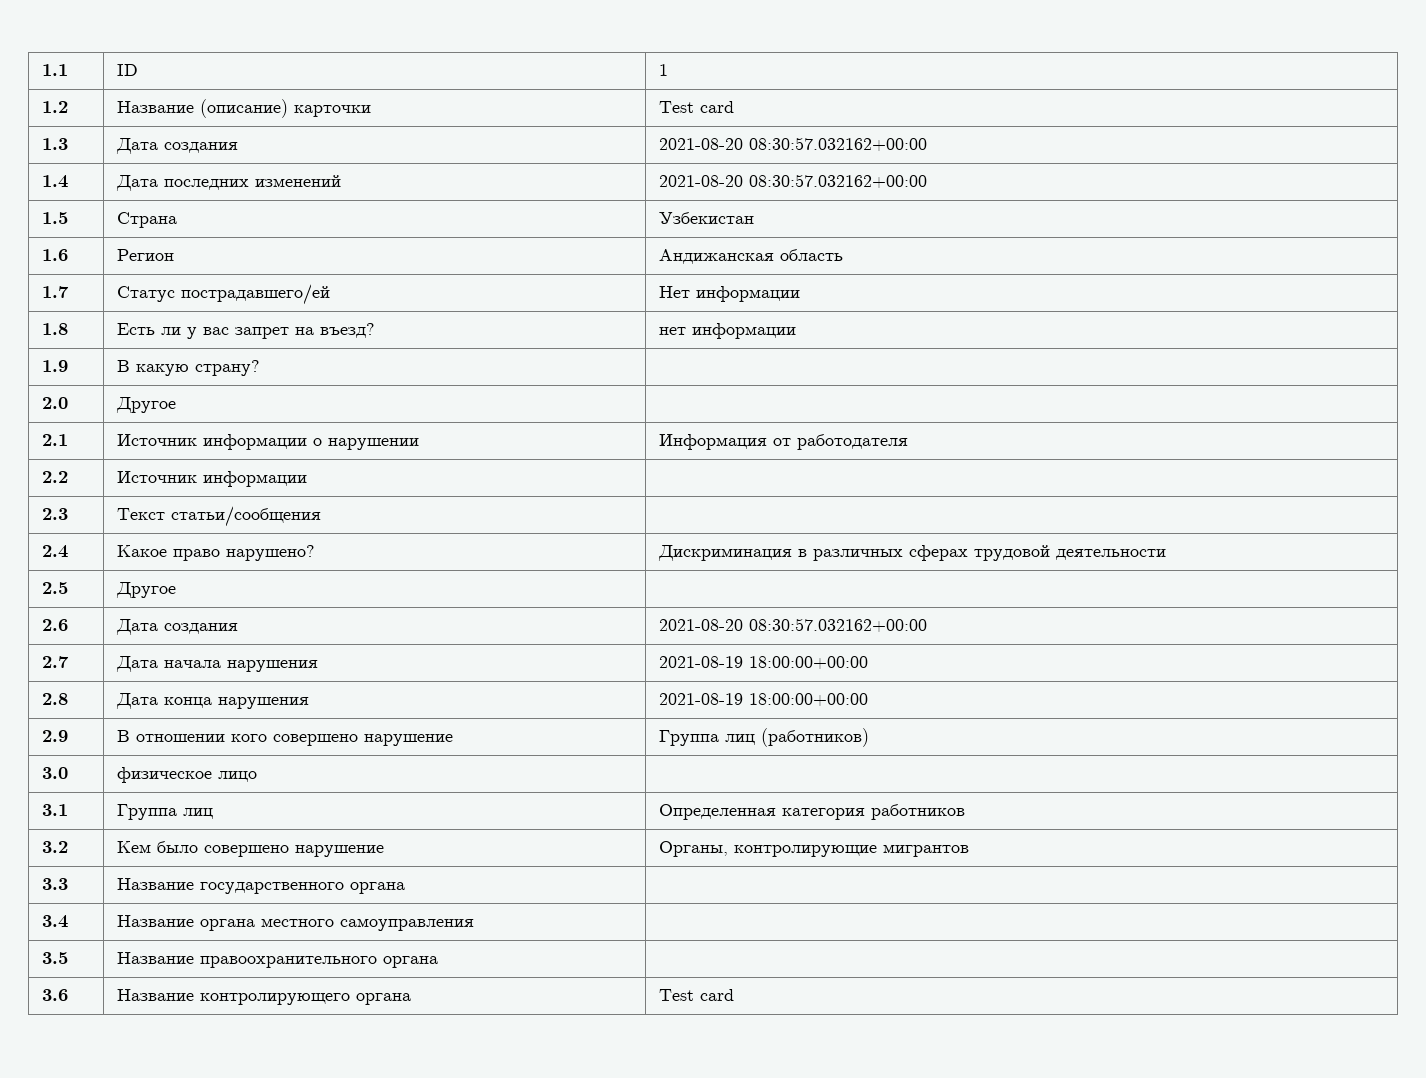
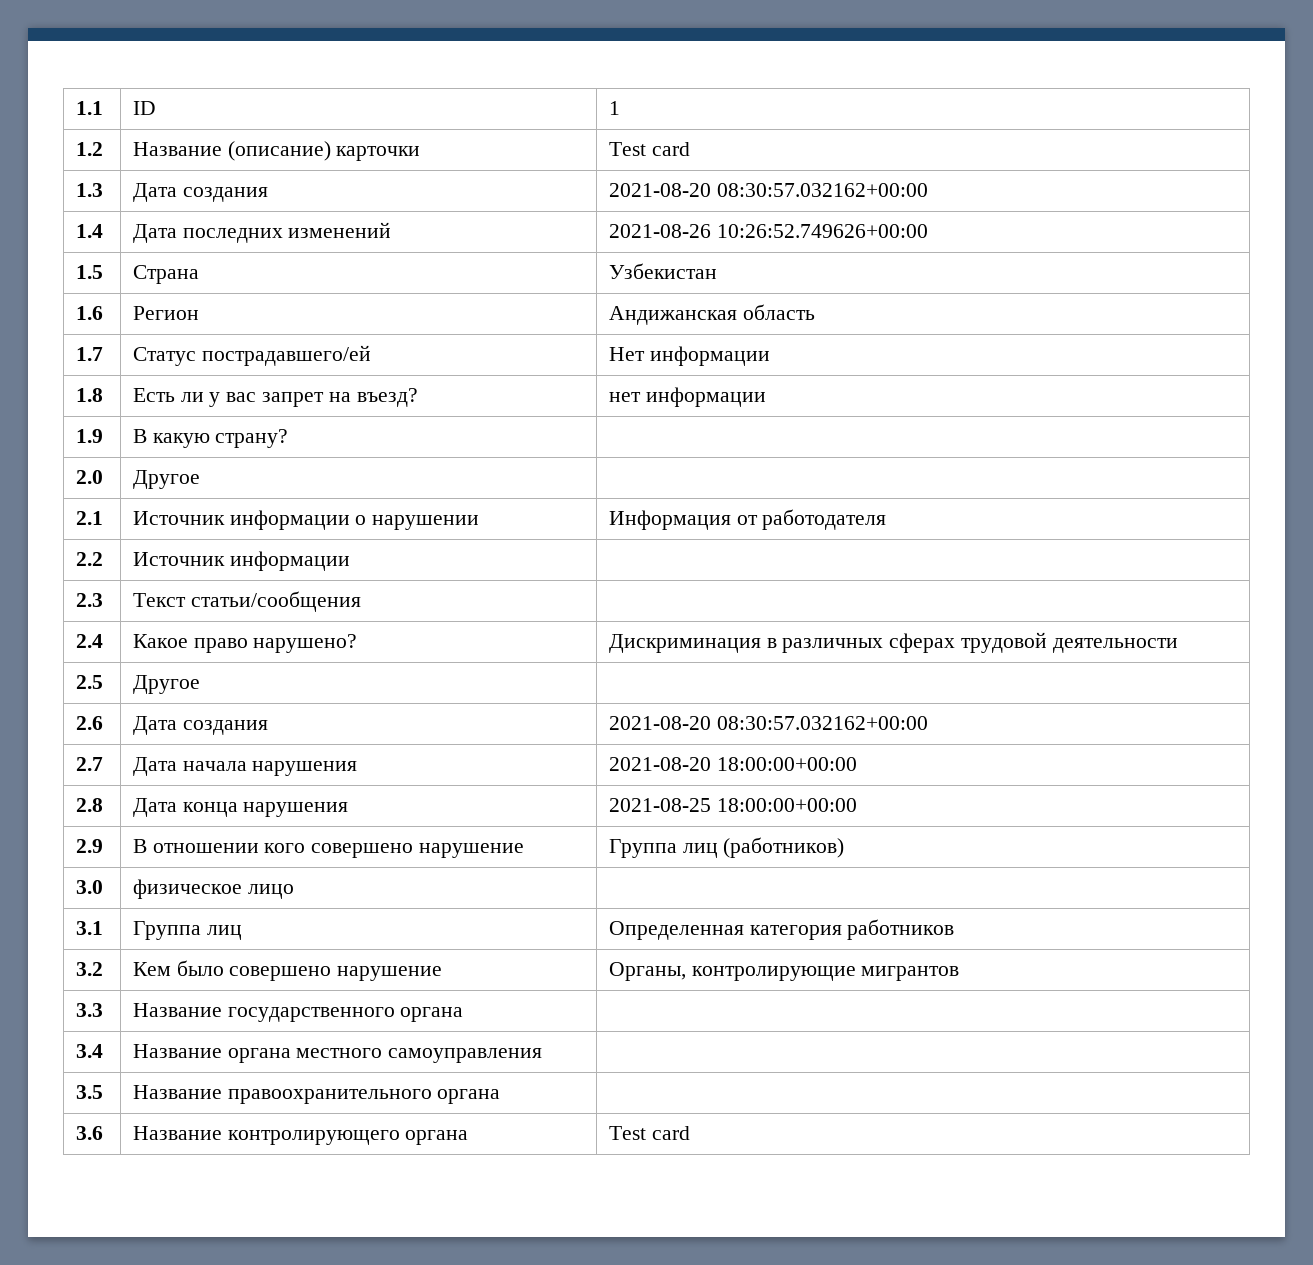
[658,174,927,188] 2021-08-20 08:30:57.032162+00:00 -> [608,224,928,238] 2021-08-26 10:26:52.749626+00:00
[658,656,743,668] 2021-08-19 -> [608,757,711,771] 2021-08-20
[658,693,743,705] 2021-08-19 -> [608,798,711,812] 2021-08-25

